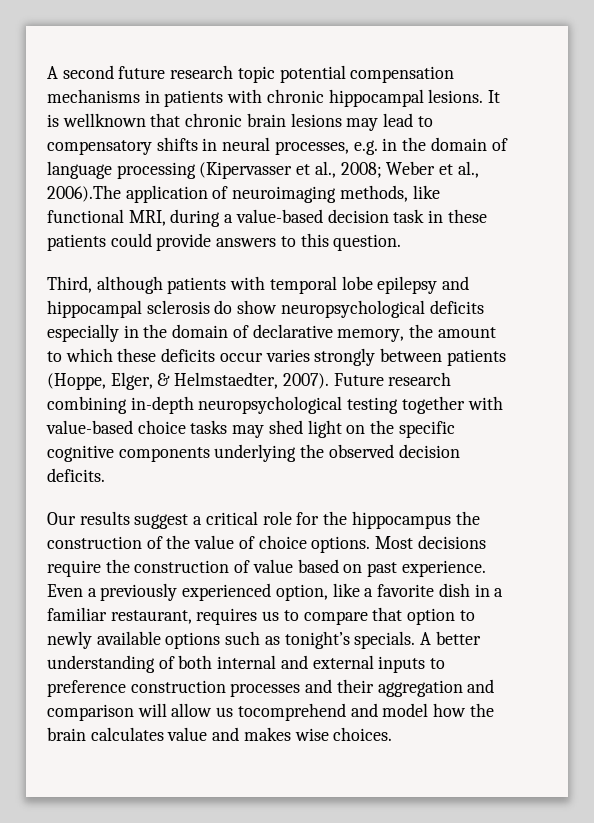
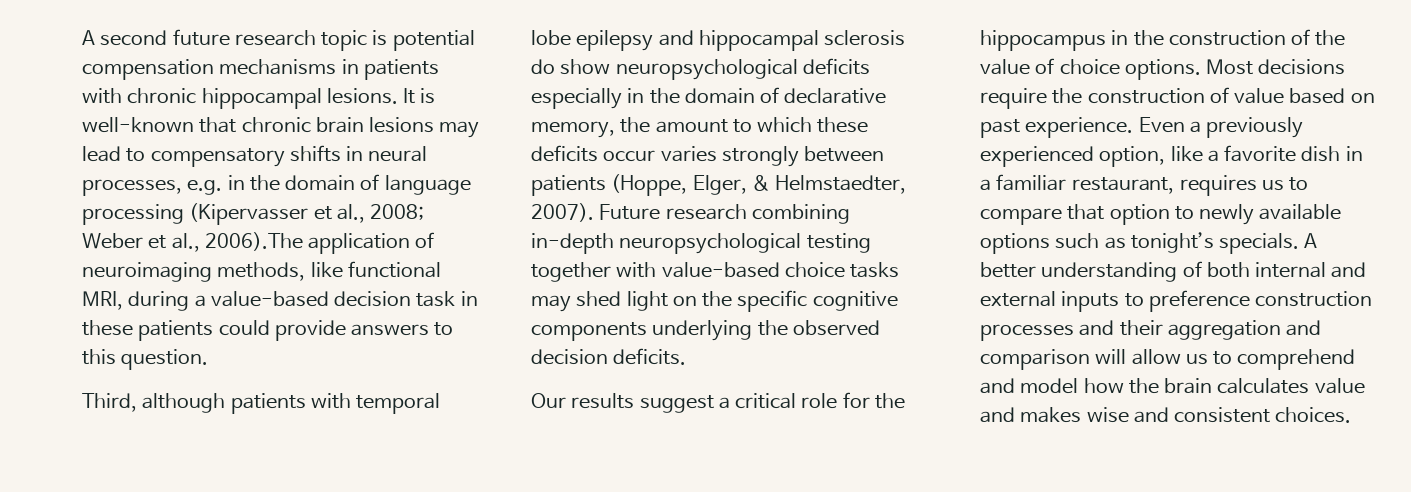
(275, 74) none -> [372,30,388,46] is
[62,113,146,127] wellknown -> [82,117,194,133] well-known
(451, 520) none -> [1111,30,1129,45] in
[237,703,346,721] tocomprehend -> [1213,349,1356,370] to comprehend
(329, 734) none -> [1133,407,1271,423] and consistent

